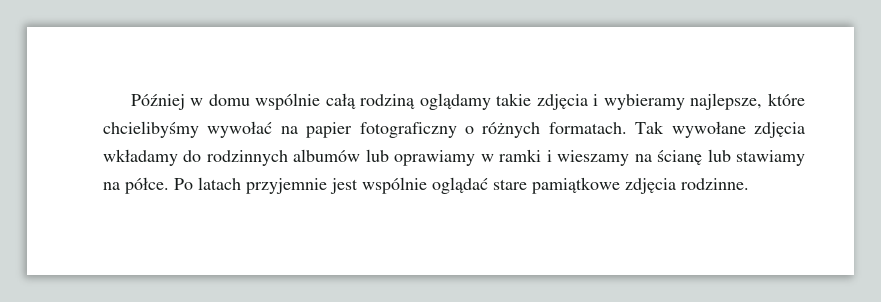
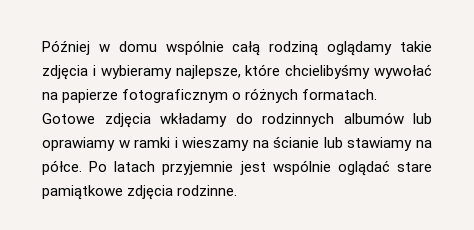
[306,122,457,138] papier fotograficzny -> [62,89,229,103] papierze fotograficznym
[635,121,746,138] Tak wywołane -> [42,113,95,124] Gotowe
[657,150,703,165] ścianę -> [273,136,320,148] ścianie

